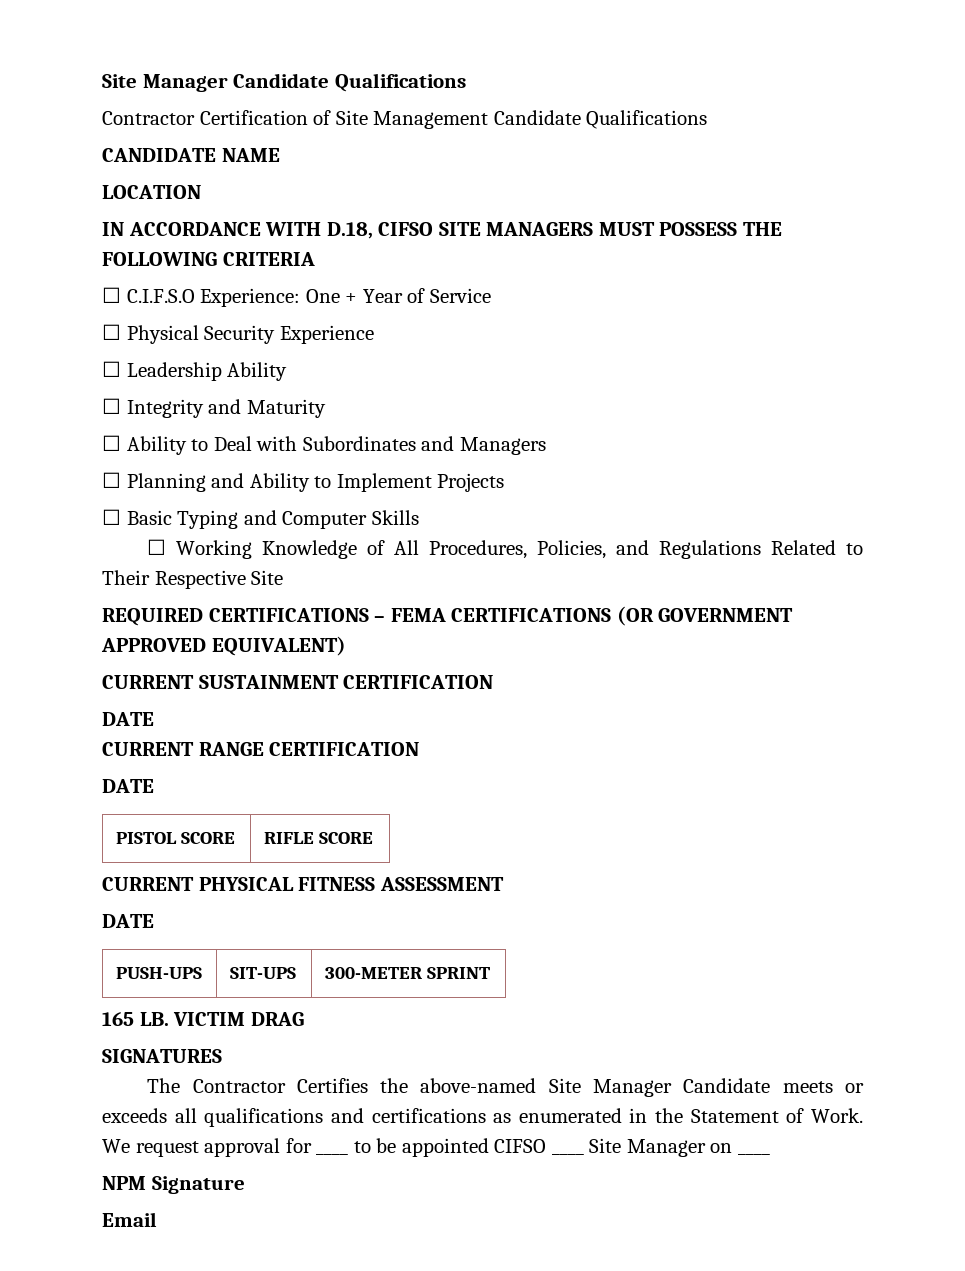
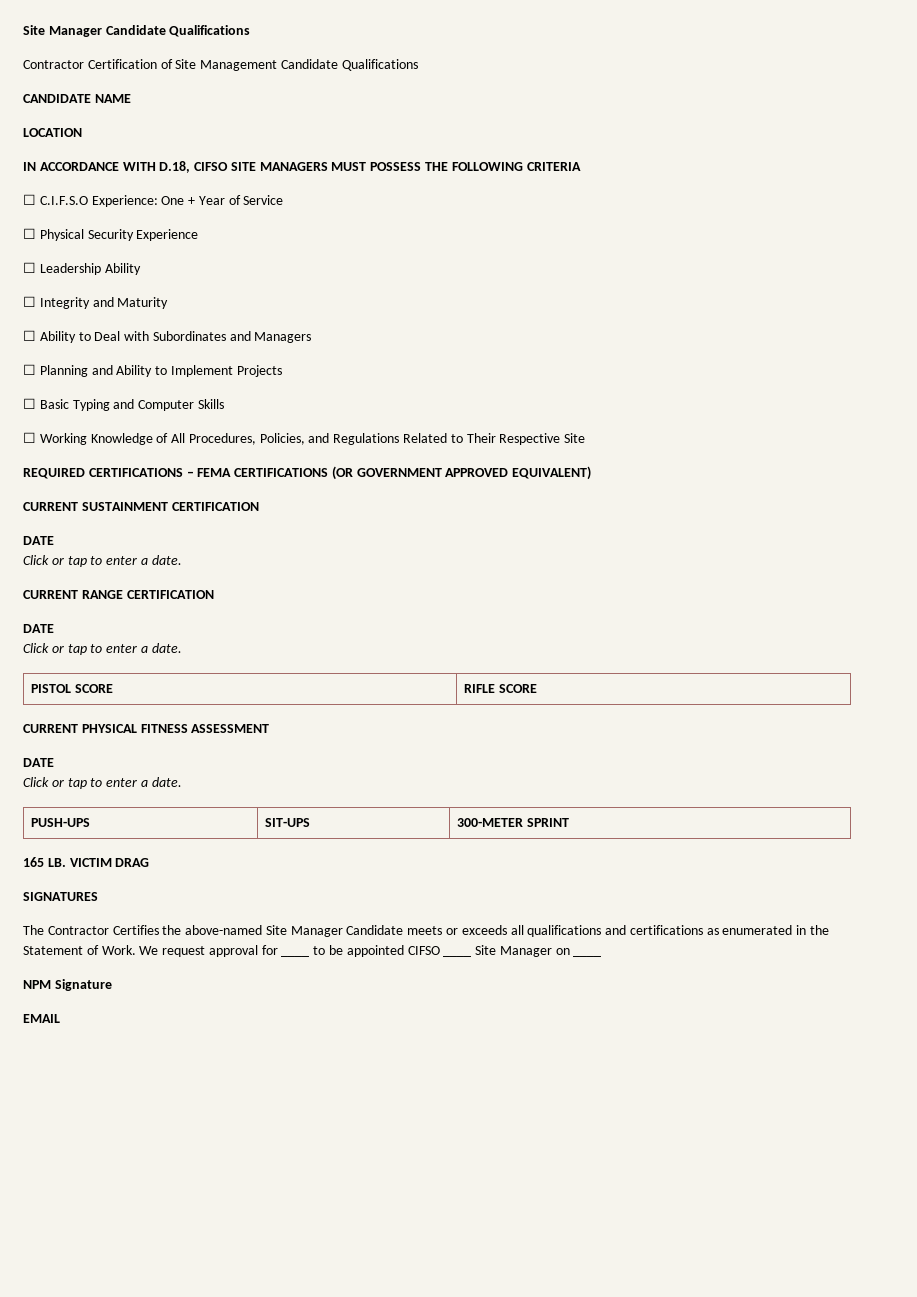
[102,742,420,756] [102,779,154,793] CURRENT RANGE CERTIFICATION // DATE -> [23,555,182,567] [23,590,214,599] [23,624,54,633] [23,643,182,655] Click or tap to enter a date. // CURRENT RANGE CERTIFICATION // DATE // Click or tap to enter a date.
(154, 921) none -> [23,777,182,789] // Click or tap to enter a date.
[102,1212,157,1227] Email -> [23,1014,60,1023] EMAIL

